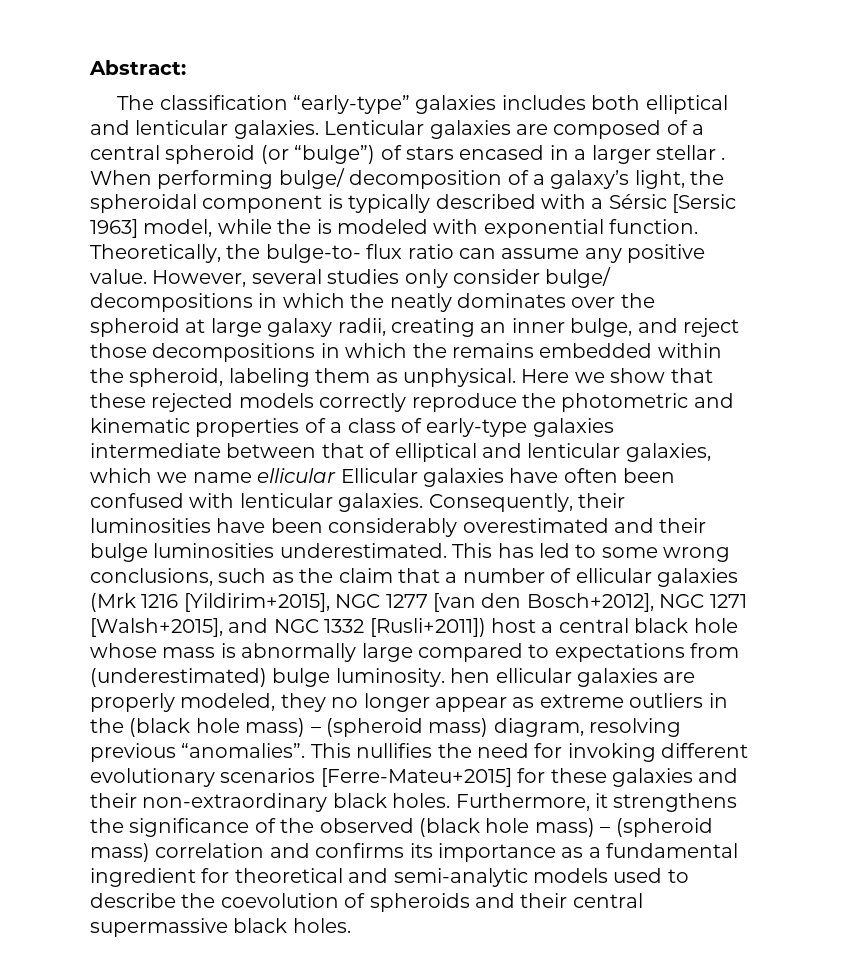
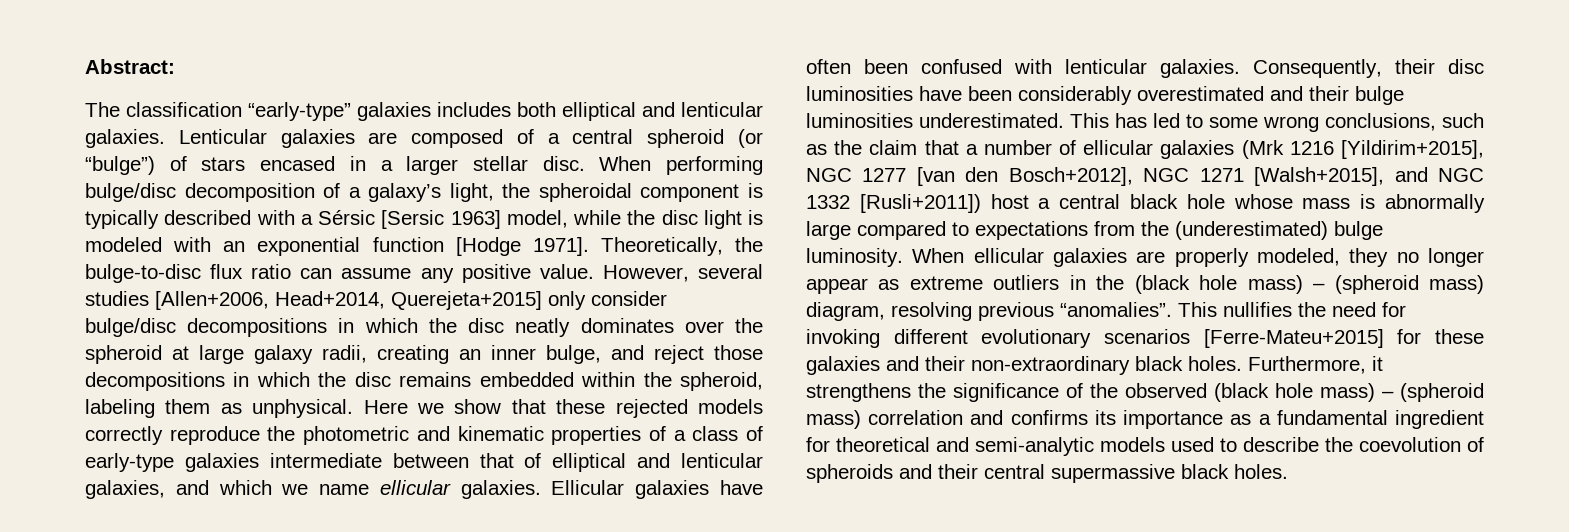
[721,157,726,160] . -> [542,156,585,171] disc.
[278,168,345,189] bulge/ -> [85,183,176,202] bulge/disc
(312, 226) none -> [661,210,742,229] disc light
[483,219,699,238] exponential function. -> [223,237,589,256] an exponential function [Hodge 1971].
[265,244,361,263] bulge-to- -> [85,264,201,283] bulge-to-disc
(400, 276) none -> [155,291,542,310] [Allen+2006, Head+2014, Querejeta+2015]
[545,267,612,288] [90,293,385,312] bulge/ decompositions in which the -> [85,318,505,337] bulge/disc decompositions in which the disc
(447, 350) none -> [354,372,391,387] disc
(711, 452) none -> [175,480,209,495] and
(337, 475) none -> [460,480,541,499] galaxies.
(625, 500) none -> [1448,59,1484,74] disc
(740, 650) none -> [1141,221,1169,236] the
[450,668,491,683] hen -> [912,248,965,263] When

